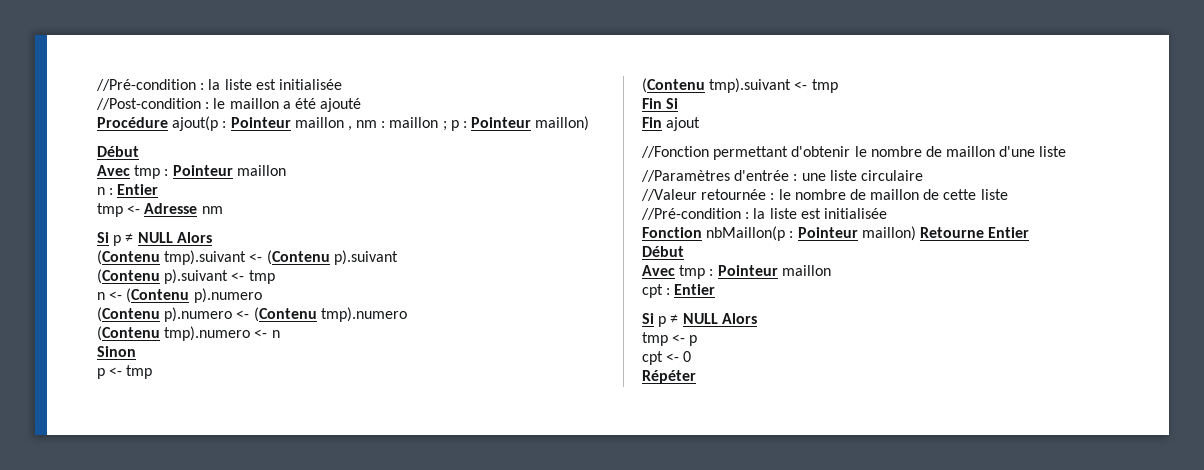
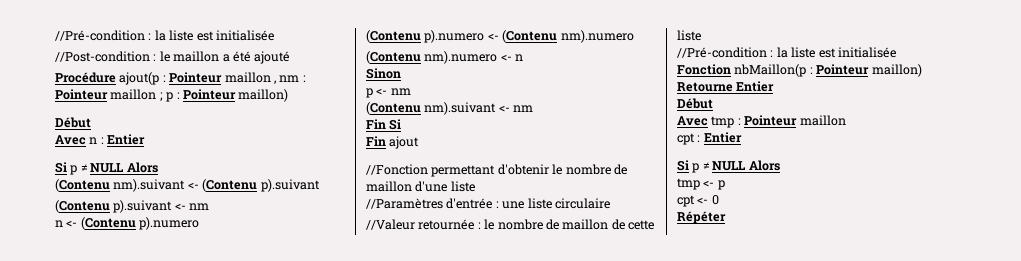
(386, 124) none -> [55,89,108,100] Pointeur
[134,165,286,179] tmp : Pointeur maillon // -> (86, 140) none
[97,203,223,217] // tmp <- Adresse nm -> (146, 139) none
[164,250,247,265] tmp).suivant -> [113,179,186,192] nm).suivant
[248,270,275,284] tmp -> [189,203,210,210] nm
[320,307,407,322] [97,326,251,341] tmp).numero // (Contenu tmp).numero -> [560,30,634,43] [366,51,498,64] nm).numero // (Contenu nm).numero
[126,365,153,379] [642,78,838,93] tmp // (Contenu tmp).suivant <- tmp -> [390,88,411,95] [366,102,534,115] nm // (Contenu nm).suivant <- nm

